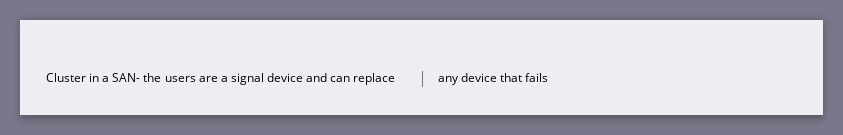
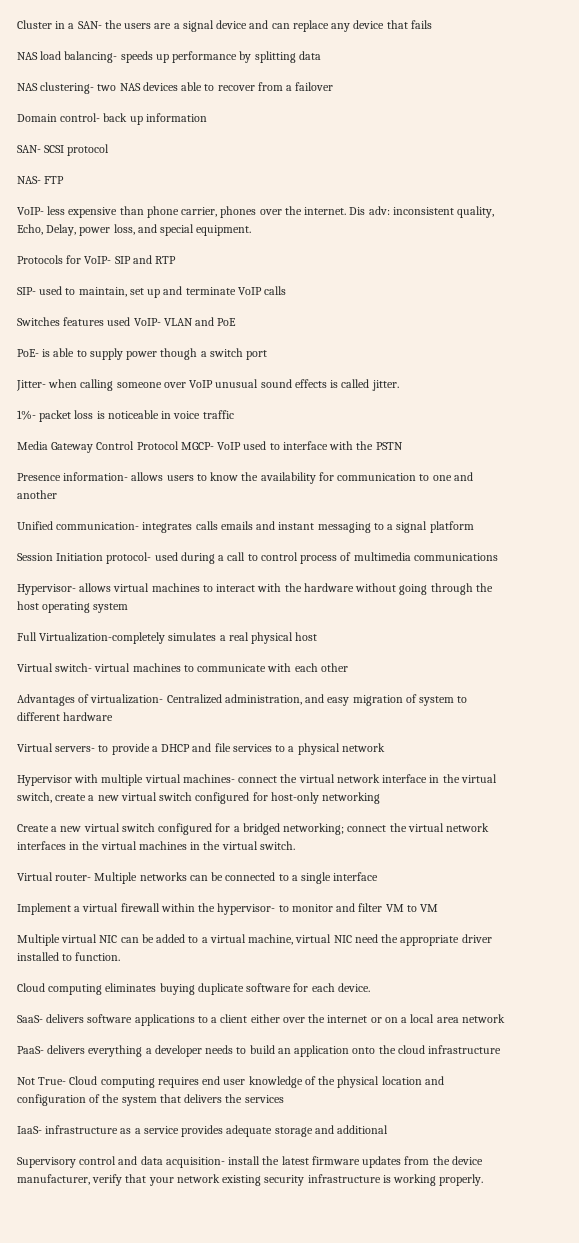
(549, 77) none -> [17,51,321,63] [17,82,334,94] [17,113,207,125] [17,144,110,156] [17,176,65,184] [17,206,495,218] [17,224,252,236] [17,255,177,264] [17,286,287,298] [17,317,237,326] [17,348,268,360] [16,379,399,391] [17,410,234,422] [17,441,403,453] [17,472,473,484] [17,490,57,499] [17,521,474,533] [17,552,498,564] [17,583,493,595] [17,601,129,613] [17,632,318,644] [17,663,348,672] [17,694,468,706] [17,712,114,721] [17,743,385,755] [17,774,497,786] [17,792,381,804] [17,823,490,835] [17,841,295,850] [17,872,379,884] [17,903,439,915] [17,934,492,946] [17,952,121,961] [17,983,370,995] [17,1014,505,1026] [17,1045,502,1057] [17,1076,444,1088] [17,1094,284,1106] [17,1125,389,1137] [17,1156,483,1168] [17,1174,484,1186] // NAS load balancing- speeds up performance by splitting data // NAS clustering- two NAS devices able to recover from a failover // Domain control- back up information // SAN- SCSI protocol // NAS- FTP // VoIP- less expensive than phone carrier, phones over the internet. Dis adv: inconsistent quality, Echo, Delay, power loss, and special equipment. // Protocols for VoIP- SIP and RTP // SIP- used to maintain, set up and terminate VoIP calls // Switches features used VoIP- VLAN and PoE // PoE- is able to supply power though a switch port // Jitter- when calling someone over VoIP unusual sound effects is called jitter. // 1%- packet loss is noticeable in voice traffic // Media Gateway Control Protocol MGCP- VoIP used to interface with the PSTN // Presence information- allows users to know the availability for communication to one and another // Unified communication- integrates calls emails and instant messaging to a signal platform // Session Initiation protocol- used during a call to control process of multimedia communications // Hypervisor- allows virtual machines to interact with the hardware without going through the host operating system // Full Virtualization-completely simulates a real physical host // Virtual switch- virtual machines to communicate with each other // Advantages of virtualization- Centralized administration, and easy migration of system to different hardware // Virtual servers- to provide a DHCP and file services to a physical network // Hypervisor with multiple virtual machines- connect the virtual network interface in the virtual switch, create a new virtual switch configured for host-only networking // Create a new virtual switch configured for a bridged networking; connect the virtual network interfaces in the virtual machines in the virtual switch. // Virtual router- Multiple networks can be connected to a single interface // Implement a virtual firewall within the hypervisor- to monitor and filter VM to VM // Multiple virtual NIC can be added to a virtual machine, virtual NIC need the appropriate driver installed to function. // Cloud computing eliminates buying duplicate software for each device. // SaaS- delivers software applications to a client either over the internet or on a local area network // PaaS- delivers everything a developer needs to build an application onto the cloud infrastructure // Not True- Cloud computing requires end user knowledge of the physical location and configuration of the system that delivers the services // IaaS- infrastructure as a service provides adequate storage and additional // Supervisory control and data acquisition- install the latest firmware updates from the device manufacturer, verify that your network existing security infrastructure is working properly.

